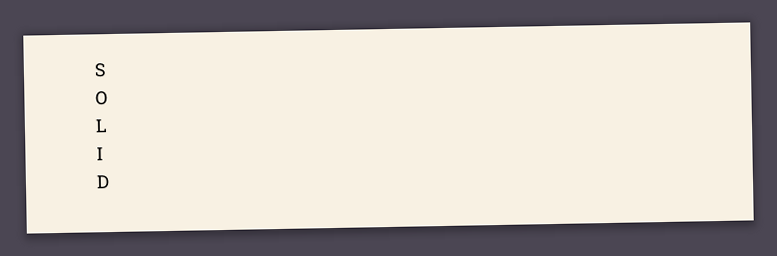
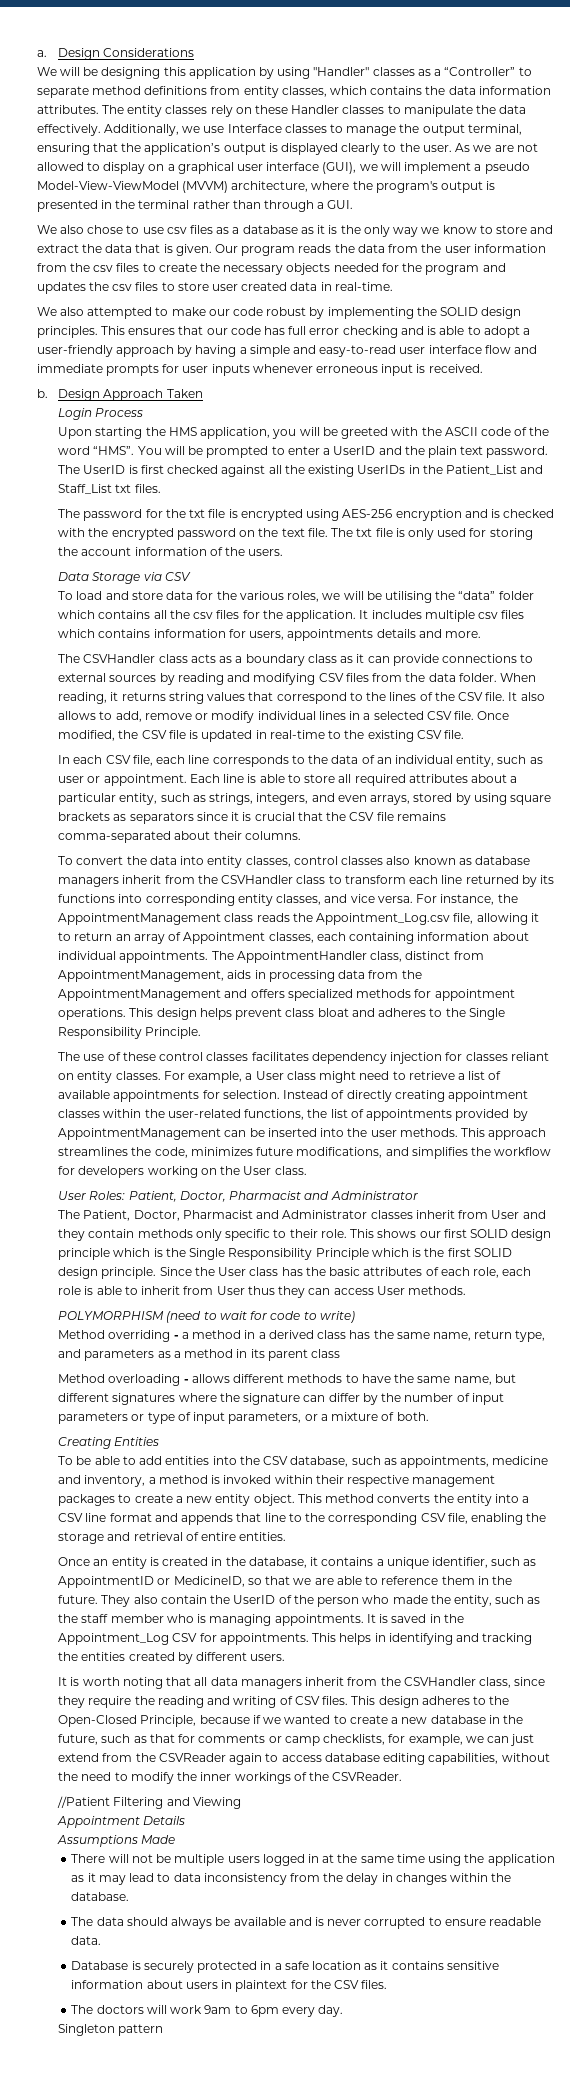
[94,63,107,78] [95,91,108,106] [95,119,108,133] [96,147,104,161] [96,175,110,189] S // O // L // I // D -> [36,48,195,60] [36,67,532,79] [36,86,551,98] [36,105,527,117] [36,124,522,136] [36,143,538,155] [36,162,530,174] [36,181,496,193] [36,200,354,212] [36,225,554,237] [36,244,546,256] [36,263,506,275] [36,282,393,294] [36,307,522,319] [36,326,531,338] [36,345,538,357] [36,364,483,376] [36,389,203,401] [58,408,144,420] [58,427,550,439] [58,446,549,458] [58,465,544,477] [58,484,161,494] [58,509,555,521] [58,528,533,540] [58,547,284,556] [58,572,191,584] [58,591,534,603] [58,610,525,622] [58,629,482,641] [58,654,534,666] [58,673,537,685] [58,692,545,704] [58,711,510,723] [58,730,465,742] [58,755,543,767] [58,774,518,786] [58,793,552,805] [58,812,446,824] [58,831,301,843] [58,856,531,868] [58,875,555,887] [58,894,518,906] [58,913,539,925] [58,932,529,944] [58,951,484,963] [58,970,422,982] [58,989,515,1001] [58,1008,505,1020] [58,1027,202,1039] [58,1052,549,1064] [58,1071,502,1083] [58,1090,529,1102] [58,1109,528,1121] [58,1128,547,1140] [58,1147,552,1159] [58,1166,307,1178] [58,1191,418,1202] [58,1210,546,1221] [58,1229,552,1241] [58,1248,512,1260] [58,1267,532,1279] [58,1286,467,1298] [58,1311,355,1323] [58,1330,546,1342] [58,1349,341,1361] [58,1374,516,1386] [58,1393,504,1405] [58,1412,429,1424] [58,1437,160,1449] [58,1456,549,1468] [58,1475,496,1487] [58,1494,530,1506] [58,1513,547,1525] [58,1532,287,1544] [58,1557,537,1569] [58,1576,513,1588] [58,1595,541,1607] [58,1614,464,1626] [58,1633,533,1645] [58,1652,286,1664] [58,1677,546,1689] [58,1696,510,1708] [58,1715,524,1727] [58,1734,535,1746] [58,1753,550,1765] [58,1772,403,1784] [57,1796,241,1809] [57,1816,186,1828] [57,1835,176,1847] [71,1854,555,1866] [71,1873,512,1885] [71,1892,130,1901] [71,1917,542,1929] [71,1936,102,1945] [71,1961,499,1973] [71,1980,388,1992] [71,2005,344,2017] [58,2024,164,2036] a. Design Considerations // We will be designing this application by using "Handler" classes as a “Controller” to separate method definitions from entity classes, which contains the data information attributes. The entity classes rely on these Handler classes to manipulate the data effectively. Additionally, we use Interface classes to manage the output terminal, ensuring that the application’s output is displayed clearly to the user. As we are not allowed to display on a graphical user interface (GUI), we will implement a pseudo Model-View-ViewModel (MVVM) architecture, where the program's output is presented in the terminal rather than through a GUI. // We also chose to use csv files as a database as it is the only way we know to store and extract the data that is given. Our program reads the data from the user information from the csv files to create the necessary objects needed for the program and updates the csv files to store user created data in real-time. // We also attempted to make our code robust by implementing the SOLID design principles. This ensures that our code has full error checking and is able to adopt a user-friendly approach by having a simple and easy-to-read user interface flow and immediate prompts for user inputs whenever erroneous input is received. // b. Design Approach Taken // Login Process // Upon starting the HMS application, you will be greeted with the ASCII code of the word “HMS”. You will be prompted to enter a UserID and the plain text password. The UserID is first checked against all the existing UserIDs in the Patient_List and Staff_List txt files. // The password for the txt file is encrypted using AES-256 encryption and is checked with the encrypted password on the text file. The txt file is only used for storing the account information of the users. // Data Storage via CSV // To load and store data for the various roles, we will be utilising the “data” folder which contains all the csv files for the application. It includes multiple csv files which contains information for users, appointments details and more. // The CSVHandler class acts as a boundary class as it can provide connections to external sources by reading and modifying CSV files from the data folder. When reading, it returns string values that correspond to the lines of the CSV file. It also allows to add, remove or modify individual lines in a selected CSV file. Once modified, the CSV file is updated in real-time to the existing CSV file. // In each CSV file, each line corresponds to the data of an individual entity, such as user or appointment. Each line is able to store all required attributes about a particular entity, such as strings, integers, and even arrays, stored by using square brackets as separators since it is crucial that the CSV file remains comma-separated about their columns. // To convert the data into entity classes, control classes also known as database managers inherit from the CSVHandler class to transform each line returned by its functions into corresponding entity classes, and vice versa. For instance, the AppointmentManagement class reads the Appointment_Log.csv file, allowing it to return an array of Appointment classes, each containing information about individual appointments. The AppointmentHandler class, distinct from AppointmentManagement, aids in processing data from the AppointmentManagement and offers specialized methods for appointment operations. This design helps prevent class bloat and adheres to the Single Responsibility Principle. // The use of these control classes facilitates dependency injection for classes reliant on entity classes. For example, a User class might need to retrieve a list of available appointments for selection. Instead of directly creating appointment classes within the user-related functions, the list of appointments provided by AppointmentManagement can be inserted into the user methods. This approach streamlines the code, minimizes future modifications, and simplifies the workflow for developers working on the User class. // User Roles: Patient, Doctor, Pharmacist and Administrator // The Patient, Doctor, Pharmacist and Administrator classes inherit from User and they contain methods only specific to their role. This shows our first SOLID design principle which is the Single Responsibility Principle which is the first SOLID design principle. Since the User class has the basic attributes of each role, each role is able to inherit from User thus they can access User methods. // POLYMORPHISM (need to wait for code to write) // Method overriding - a method in a derived class has the same name, return type, and parameters as a method in its parent class // Method overloading - allows different methods to have the same name, but different signatures where the signature can differ by the number of input parameters or type of input parameters, or a mixture of both. // Creating Entities // To be able to add entities into the CSV database, such as appointments, medicine and inventory, a method is invoked within their respective management packages to create a new entity object. This method converts the entity into a CSV line format and appends that line to the corresponding CSV file, enabling the storage and retrieval of entire entities. // Once an entity is created in the database, it contains a unique identifier, such as AppointmentID or MedicineID, so that we are able to reference them in the future. They also contain the UserID of the person who made the entity, such as the staff member who is managing appointments. It is saved in the Appointment_Log CSV for appointments. This helps in identifying and tracking the entities created by different users. // It is worth noting that all data managers inherit from the CSVHandler class, since they require the reading and writing of CSV files. This design adheres to the Open-Closed Principle, because if we wanted to create a new database in the future, such as that for comments or camp checklists, for example, we can just extend from the CSVReader again to access database editing capabilities, without the need to modify the inner workings of the CSVReader. // //Patient Filtering and Viewing // Appointment Details // Assumptions Made // There will not be multiple users logged in at the same time using the application as it may lead to data inconsistency from the delay in changes within the database. // The data should always be available and is never corrupted to ensure readable data. // Database is securely protected in a safe location as it contains sensitive information about users in plaintext for the CSV files. // The doctors will work 9am to 6pm every day. // Singleton pattern

